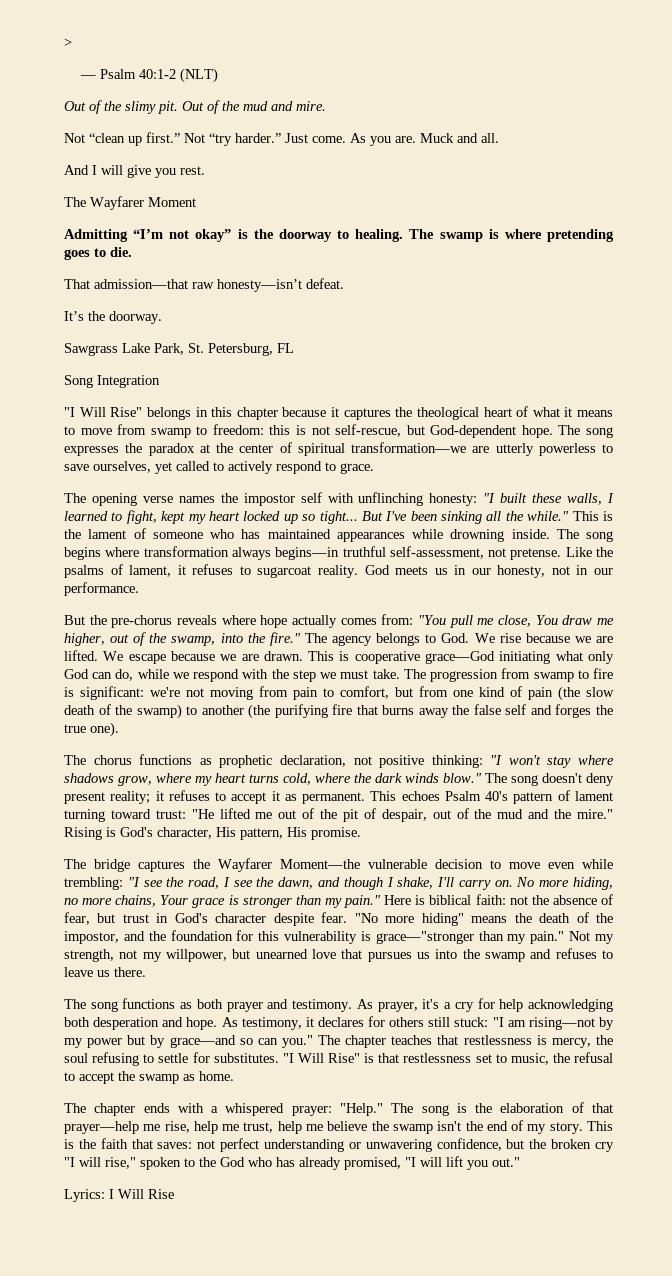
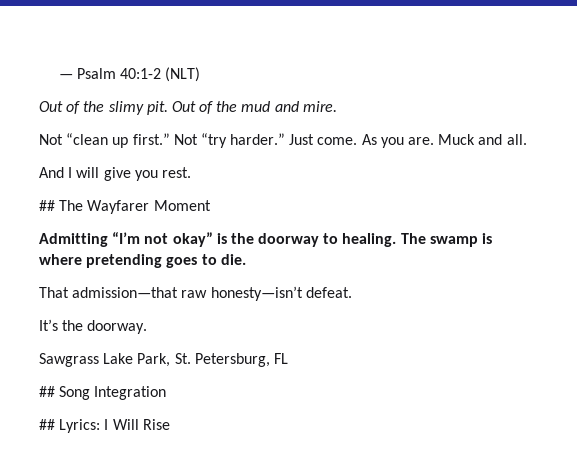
[64,38,72,47] > // -> (58, 76) none
(205, 170) none -> [39,200,55,211] ##
(294, 348) none -> [39,386,55,397] ##
[64,406,613,420] [64,424,613,438] [64,442,613,456] [64,461,374,474] [64,492,615,506] [64,510,614,524] [64,528,613,542] [64,546,613,560] [64,564,613,578] [64,582,139,596] [64,614,615,628] [64,632,614,646] [64,650,615,664] [64,668,614,682] [64,686,614,701] [64,704,613,719] [64,722,119,737] [64,754,614,768] [64,773,614,786] [64,790,613,804] [64,808,614,822] [64,827,361,840] [64,858,613,872] [64,877,613,890] [64,894,614,908] [64,912,613,926] [64,930,614,944] [64,948,613,962] [64,967,146,977] [64,998,613,1012] [64,1016,614,1030] [64,1035,613,1048] [64,1052,613,1066] [64,1071,234,1084] [64,1102,613,1116] [64,1120,613,1134] [64,1138,614,1152] [64,1156,520,1170] "I Will Rise" belongs in this chapter because it captures the theological heart of what it means to move from swamp to freedom: this is not self-rescue, but God-dependent hope. The song expresses the paradox at the center of spiritual transformation—we are utterly powerless to save ourselves, yet called to actively respond to grace. // The opening verse names the impostor self with unflinching honesty: "I built these walls, I learned to fight, kept my heart locked up so tight... But I've been sinking all the while." This is the lament of someone who has maintained appearances while drowning inside. The song begins where transformation always begins—in truthful self-assessment, not pretense. Like the psalms of lament, it refuses to sugarcoat reality. God meets us in our honesty, not in our performance. // But the pre-chorus reveals where hope actually comes from: "You pull me close, You draw me higher, out of the swamp, into the fire." The agency belongs to God. We rise because we are lifted. We escape because we are drawn. This is cooperative grace—God initiating what only God can do, while we respond with the step we must take. The progression from swamp to fire is significant: we're not moving from pain to comfort, but from one kind of pain (the slow death of the swamp) to another (the purifying fire that burns away the false self and forges the true one). // The chorus functions as prophetic declaration, not positive thinking: "I won't stay where shadows grow, where my heart turns cold, where the dark winds blow." The song doesn't deny present reality; it refuses to accept it as permanent. This echoes Psalm 40's pattern of lament turning toward trust: "He lifted me out of the pit of despair, out of the mud and the mire." Rising is God's character, His pattern, His promise. // The bridge captures the Wayfarer Moment—the vulnerable decision to move even while trembling: "I see the road, I see the dawn, and though I shake, I'll carry on. No more hiding, no more chains, Your grace is stronger than my pain." Here is biblical faith: not the absence of fear, but trust in God's character despite fear. "No more hiding" means the death of the impostor, and the foundation for this vulnerability is grace—"stronger than my pain." Not my strength, not my willpower, but unearned love that pursues us into the swamp and refuses to leave us there. // The song functions as both prayer and testimony. As prayer, it's a cry for help acknowledging both desperation and hope. As testimony, it declares for others still stuck: "I am rising—not by my power but by grace—and so can you." The chapter teaches that restlessness is mercy, the soul refusing to settle for substitutes. "I Will Rise" is that restlessness set to music, the refusal to accept the swamp as home. // The chapter ends with a whispered prayer: "Help." The song is the elaboration of that prayer—help me rise, help me trust, help me believe the swamp isn't the end of my story. This is the faith that saves: not perfect understanding or unwavering confidence, but the broken cry "I will rise," spoken to the God who has already promised, "I will lift you out." // -> [39,419,55,430] ##

